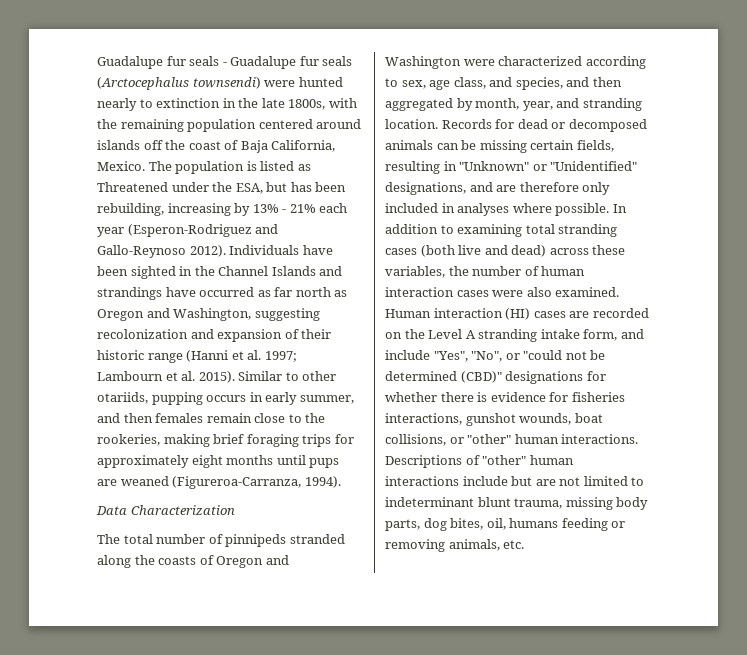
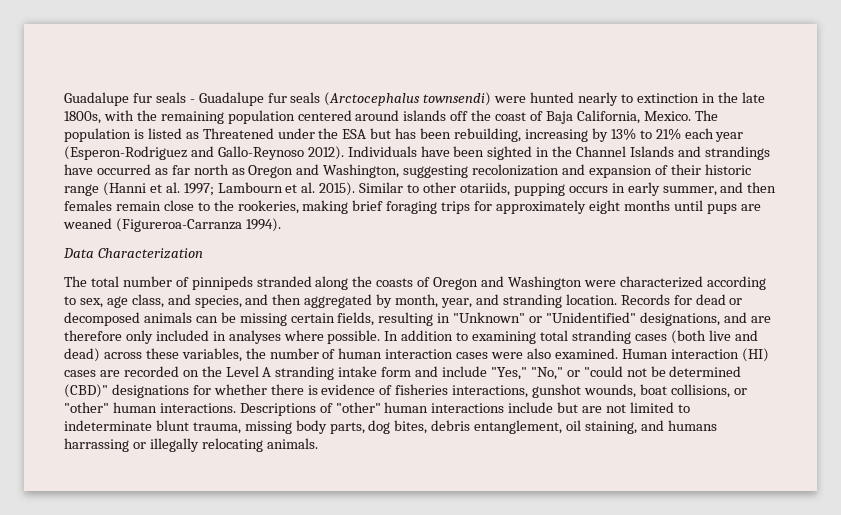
[235,183,263,194] ESA, -> [342,129,367,139] ESA
[282,209,287,213] - -> [639,130,652,139] to
[172,476,302,489] (Figureroa-Carranza, -> [115,218,242,232] (Figureroa-Carranza
[583,329,618,341] form, -> [381,367,412,377] form
[433,351,503,362] "Yes", "No", -> [490,367,563,380] "Yes," "No,"
[549,392,569,402] for -> [379,385,393,395] of
[385,497,474,507] indeterminant -> [64,420,152,431] indeterminate
[486,518,626,531] [385,539,525,552] oil, humans feeding or removing animals, etc. -> [431,420,717,434] [64,438,318,452] debris entanglement, oil staining, and humans harrassing or illegally relocating animals.

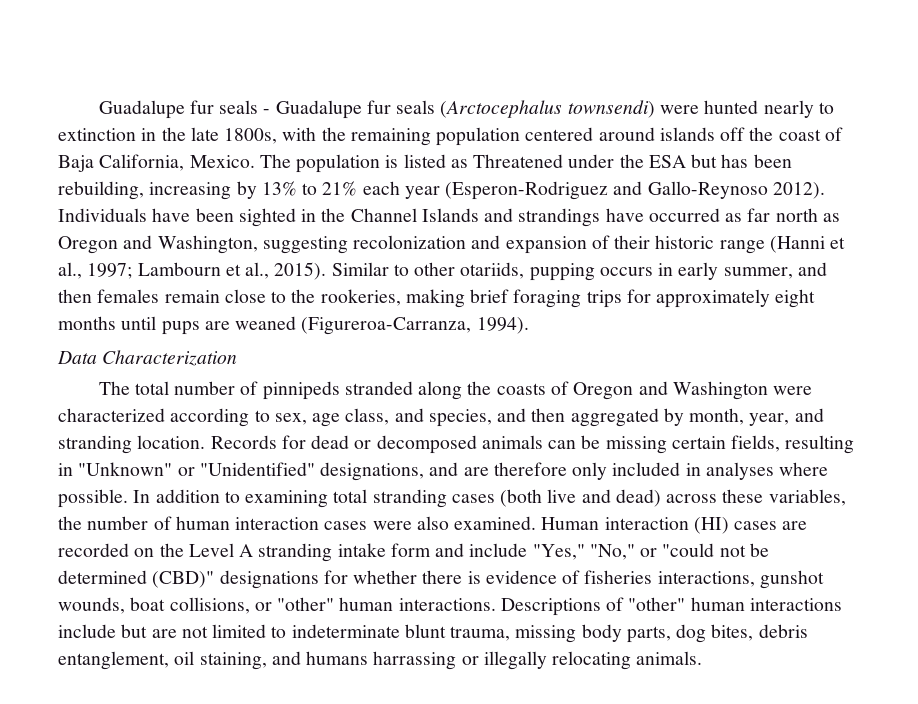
[165,182,180,193] al. -> [58,262,82,279] al.,
[301,182,316,193] al. -> [245,262,270,279] al.,
[115,218,242,232] (Figureroa-Carranza -> [301,317,472,335] (Figureroa-Carranza,

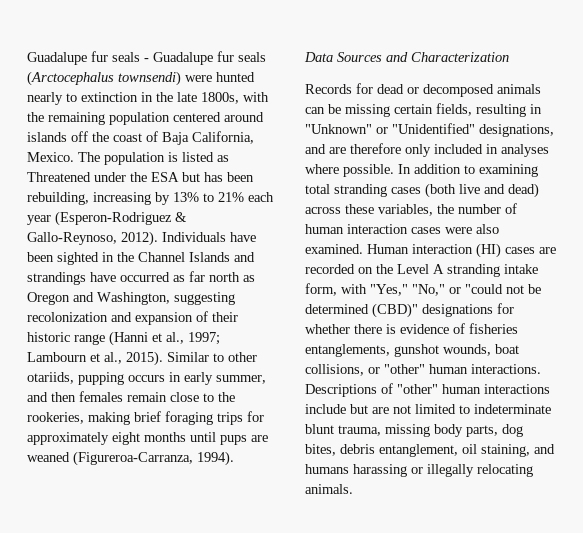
[613,181,768,199] and Gallo-Reynoso -> [175,212,187,222] [27,232,117,245] & Gallo-Reynoso,
(97, 357) none -> [337,52,408,62] Sources and
[98,381,813,400] [58,408,824,427] [58,435,206,454] The total number of pinnipeds stranded along the coasts of Oregon and Washington were characterized according to sex, age class, and species, and then aggregated by month, year, and stranding location. -> (509, 57) none
[390,543,528,557] form and include -> [305,283,367,296] form, with
[657,571,755,587] interactions, -> [305,344,390,357] entanglements,
[373,651,457,670] harrassing -> [353,464,407,477] harassing

